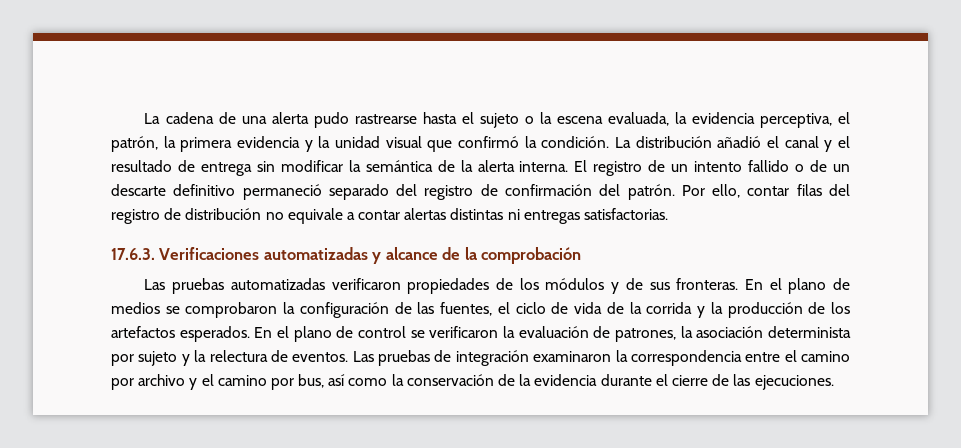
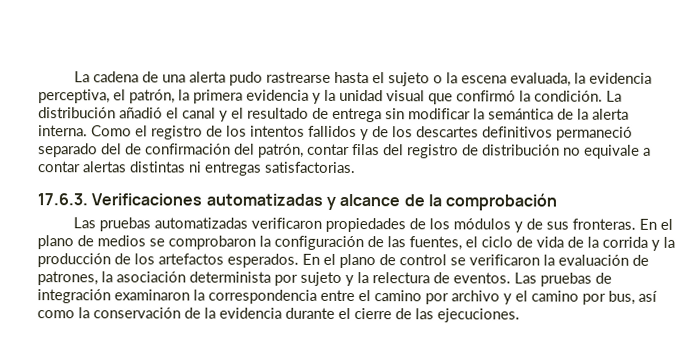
[574,160,850,176] [111,184,236,196] El registro de un intento fallido o de un descarte definitivo -> [91,125,553,141] Como el registro de los intentos fallidos y de los descartes definitivos
[424,185,474,200] registro -> (122, 149) none
[627,184,741,200] patrón. Por ello, -> [258,143,304,158] patrón,

